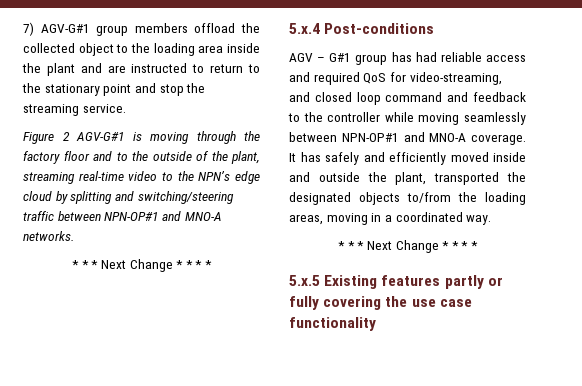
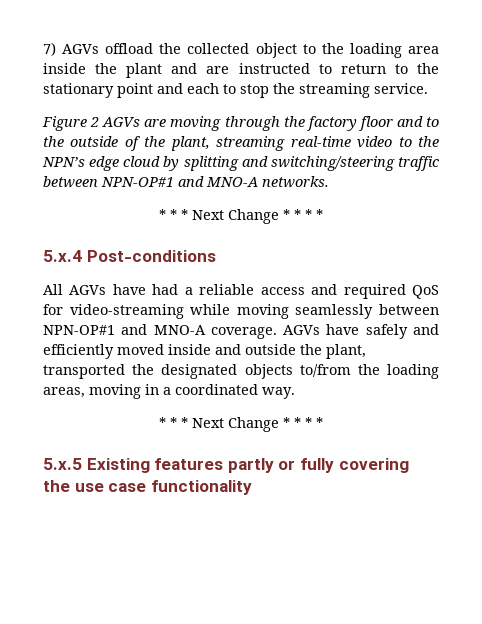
[40,23,188,36] AGV-G#1 group members -> [62,44,100,54] AGVs
(156, 88) none -> [187,83,236,94] each to
[76,132,142,141] AGV-G#1 is -> [102,117,167,127] AGVs are
[289,52,437,65] AGV – G#1 group has had -> [43,284,193,295] All AGVs have had a
[409,72,502,85] [289,92,526,105] [288,112,381,122] video-streaming, and closed loop command and feedback to the controller -> [69,304,184,319] video-streaming
[289,152,321,162] It has -> [283,324,360,335] AGVs have

